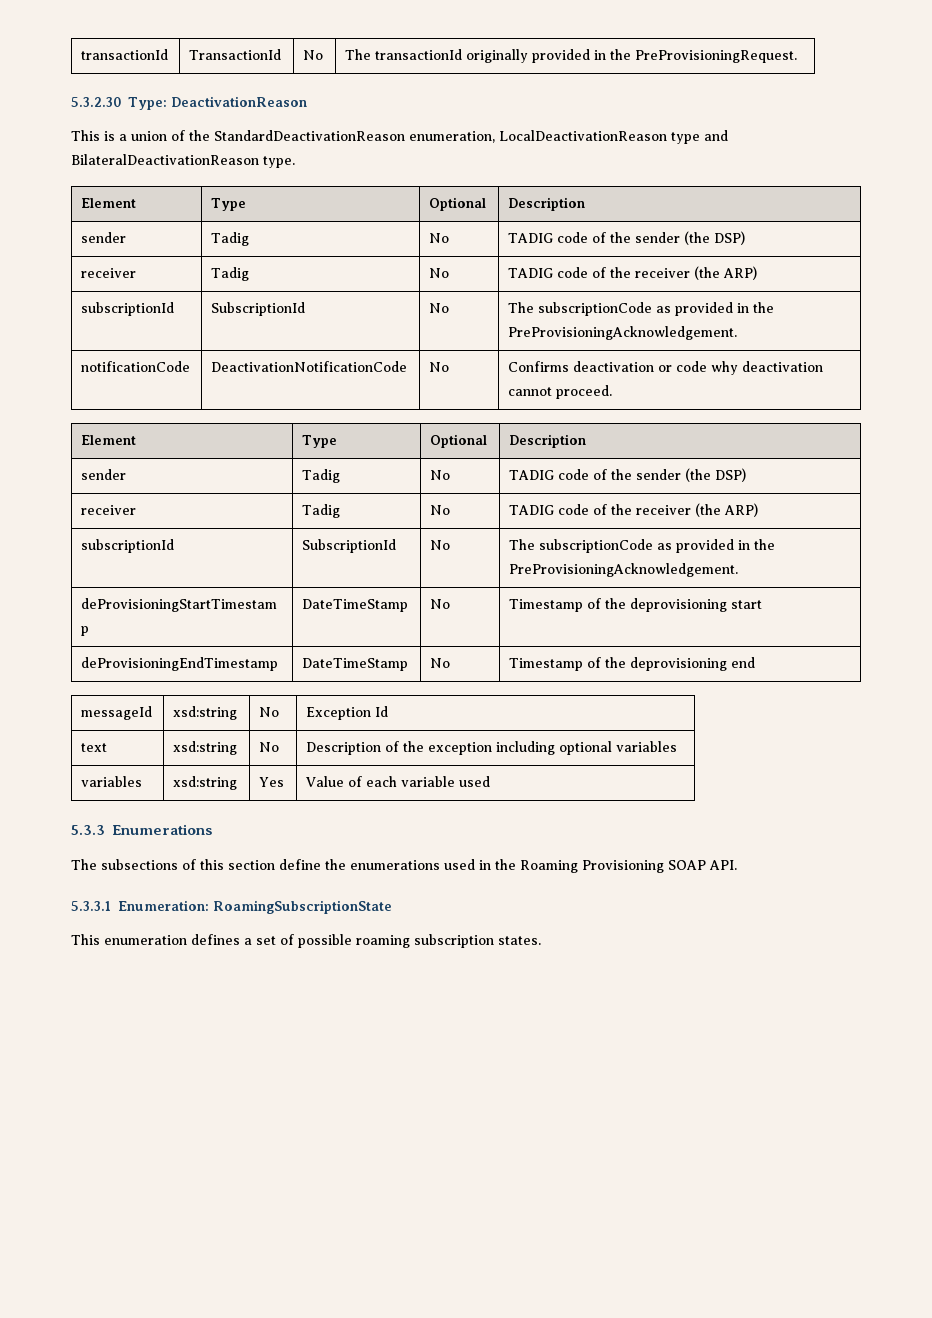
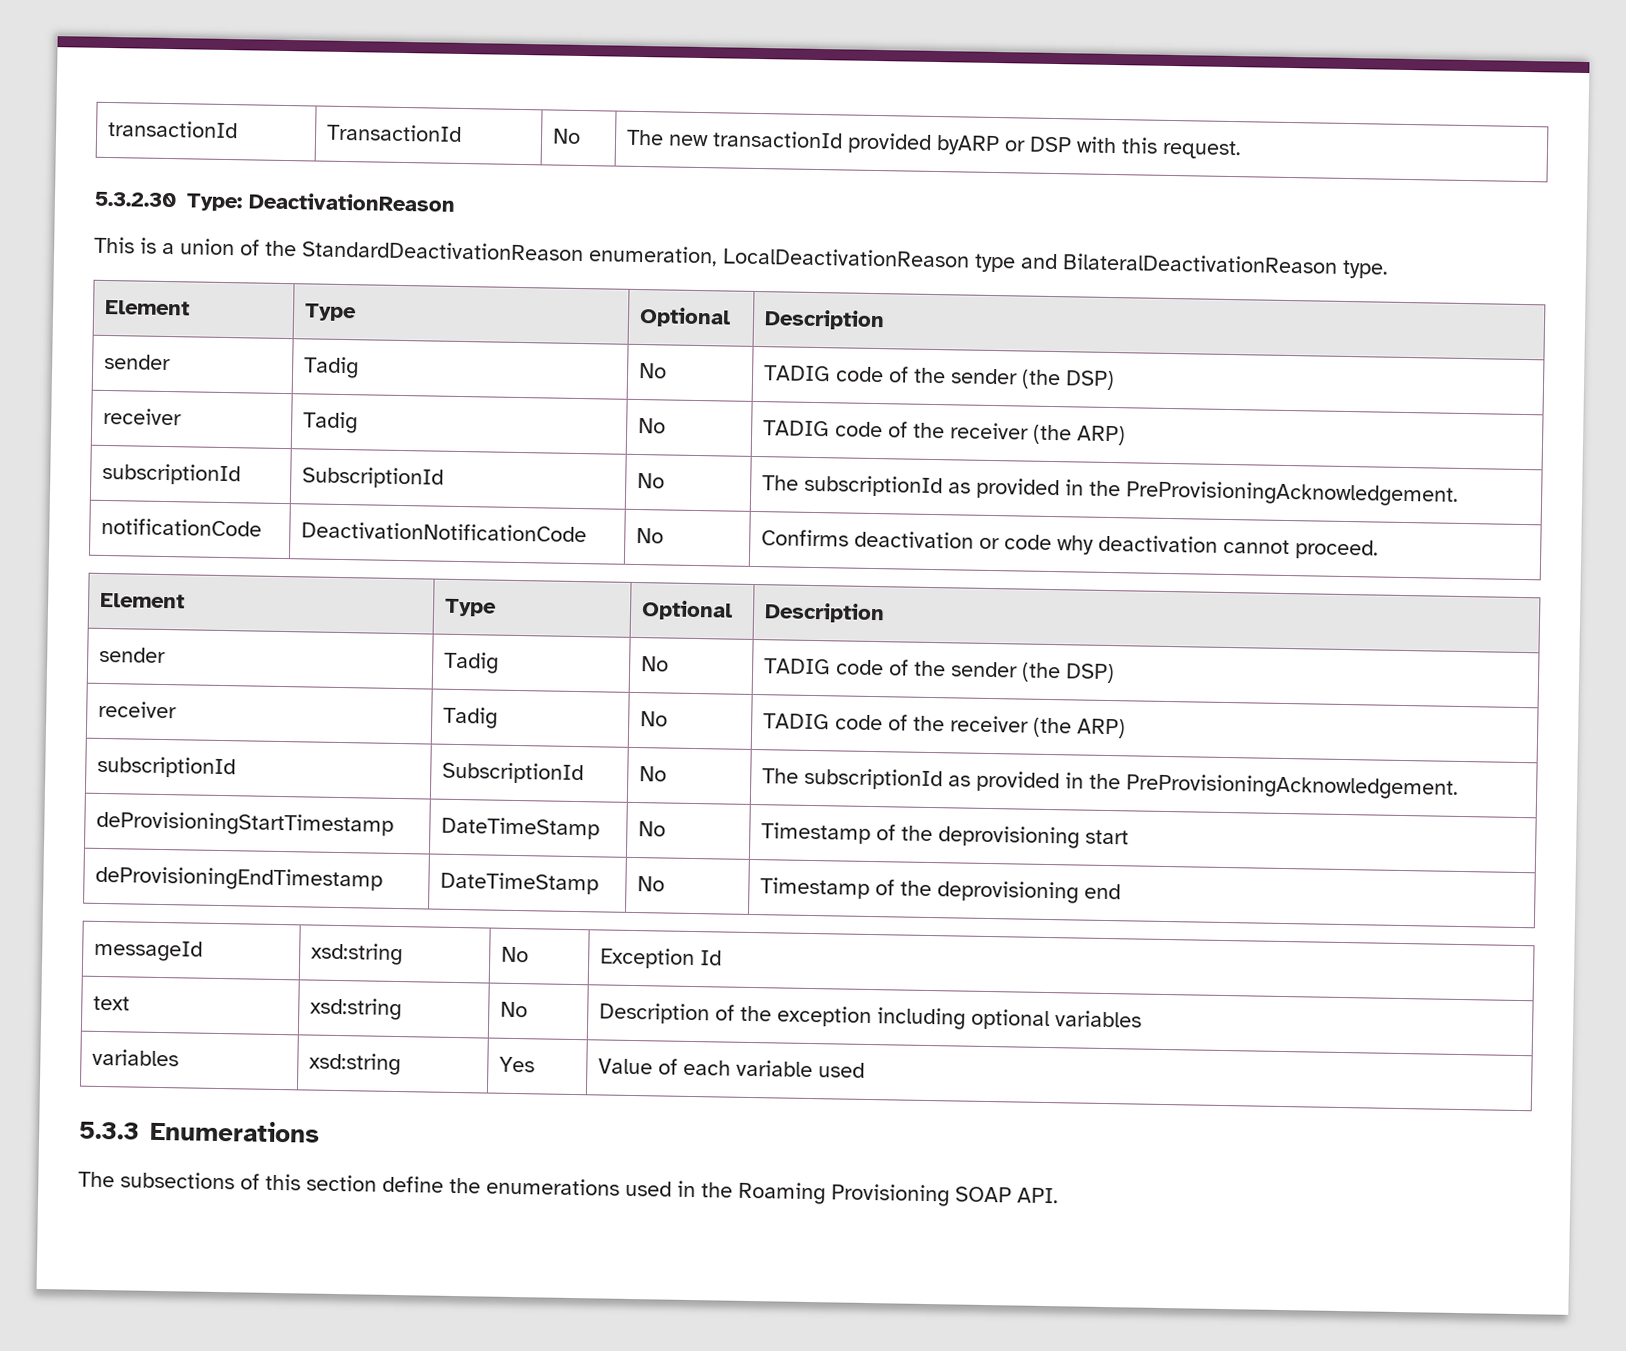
[375,49,798,63] transactionId originally provided in the PreProvisioningRequest. -> [668,130,1243,160] new transactionId provided byARP or DSP with this request.
[538,302,653,316] subscriptionCode -> [804,474,944,498] subscriptionId
[539,539,654,553] subscriptionCode -> [804,767,944,791] subscriptionId
[71,900,392,914] [71,934,541,948] // 5.3.3.1 Enumeration: RoamingSubscriptionState // This enumeration defines a set of possible roaming subscription states. -> (1059, 1195) none

